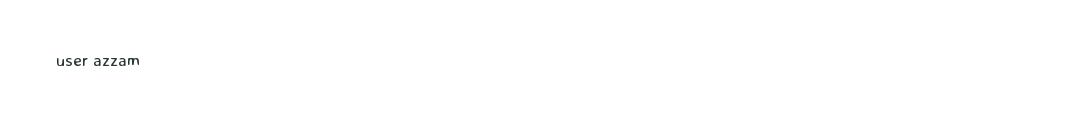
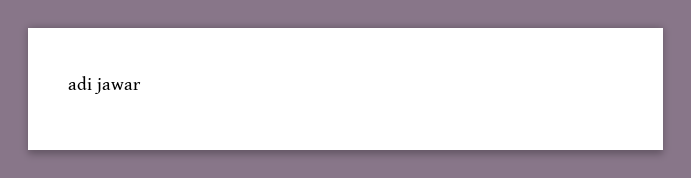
[56,58,140,66] user azzam -> [68,76,141,94] adi jawar

